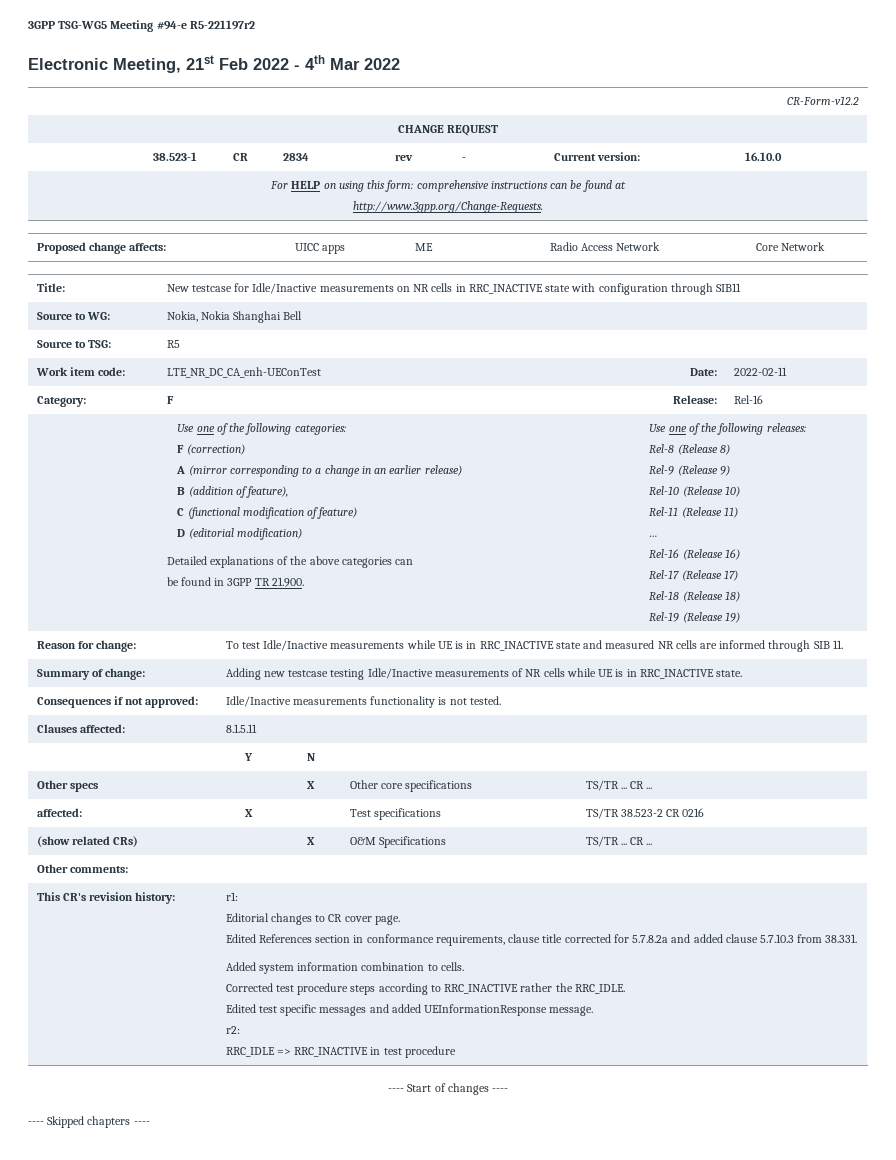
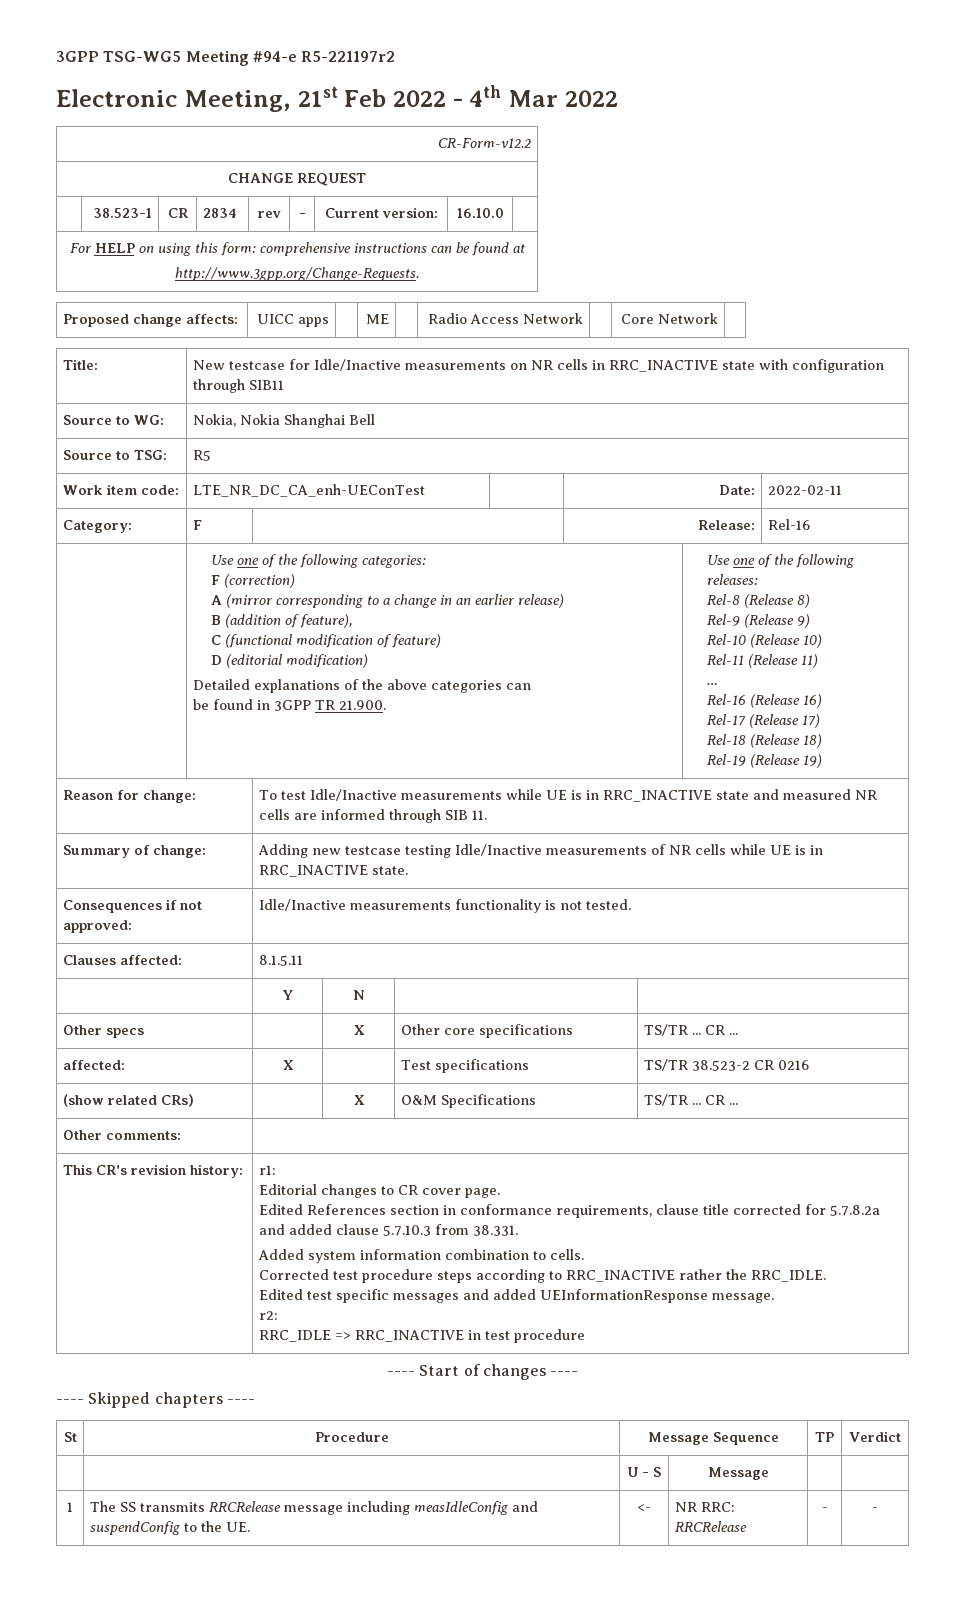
(150, 1123) none -> [63,1432,77,1442] [314,1432,389,1442] [648,1432,779,1445] [815,1432,834,1442] [849,1431,901,1442] [627,1467,661,1477] [707,1467,769,1480] [67,1502,73,1512] [89,1501,538,1515] [89,1521,250,1535] [637,1504,651,1512] [674,1502,735,1512] [674,1521,747,1532] [821,1507,828,1512] [872,1507,878,1512] // St | Procedure | Message Sequence | TP | Verdict // | | U - S | Message | | // 1 | The SS transmits RRCRelease message including measIdleConfig and suspendConfig to the UE. | <- | NR RRC: RRCRelease | - | -

